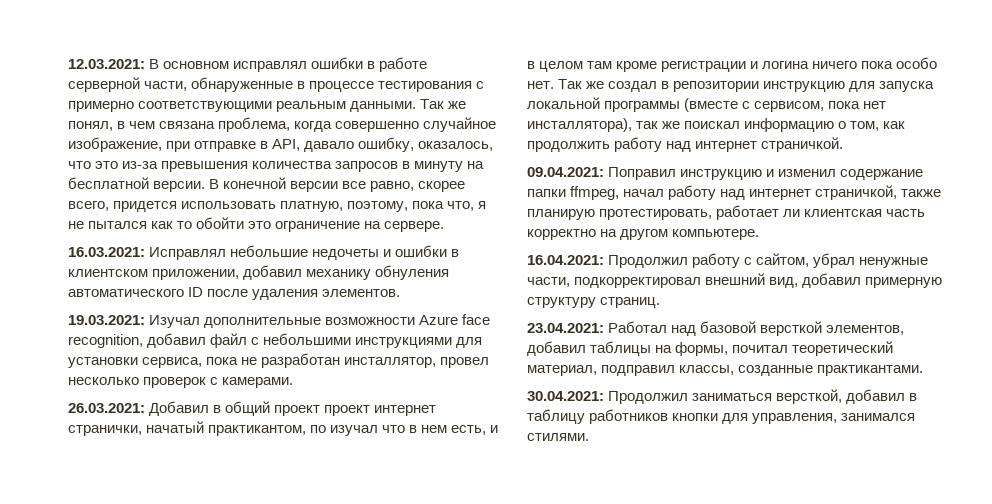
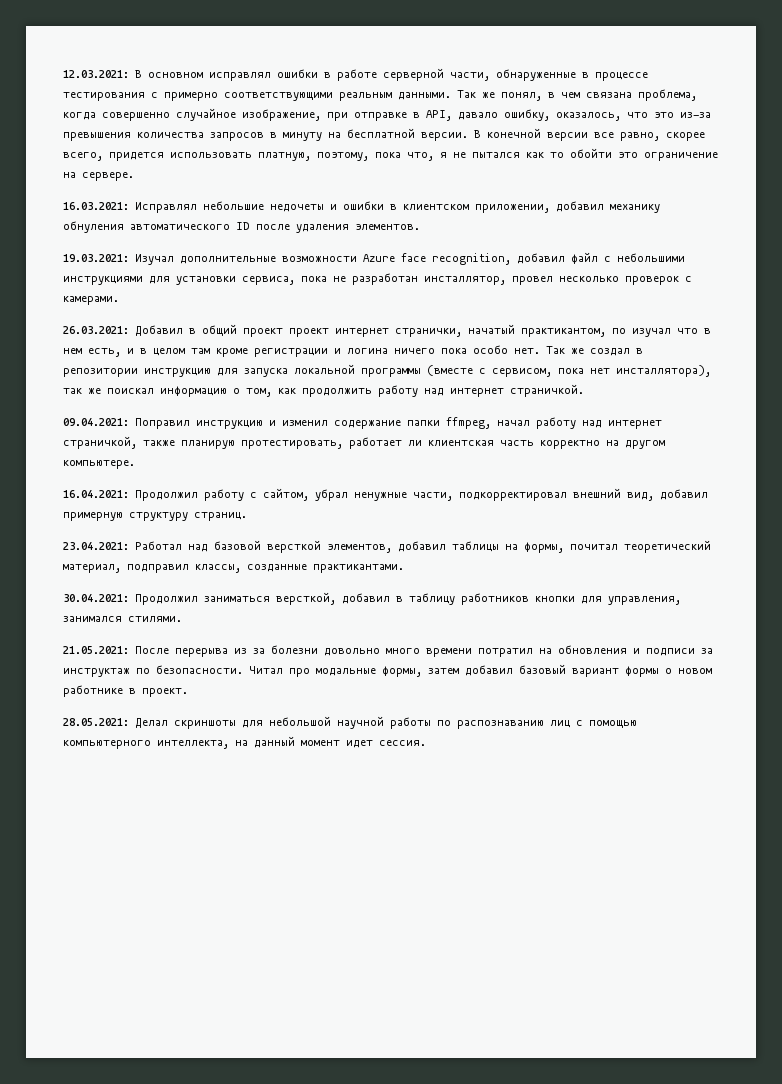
(589, 437) none -> [63,645,713,657] [63,664,712,677] [63,685,188,697] [63,716,637,729] [63,736,426,749] // 21.05.2021: После перерыва из за болезни довольно много времени потратил на обновления и подписи за инструктаж по безопасности. Читал про модальные формы, затем добавил базовый вариант формы о новом работнике в проект. // 28.05.2021: Делал скриншоты для небольшой научной работы по распознаванию лиц с помощью компьютерного интеллекта, на данный момент идет сессия.

